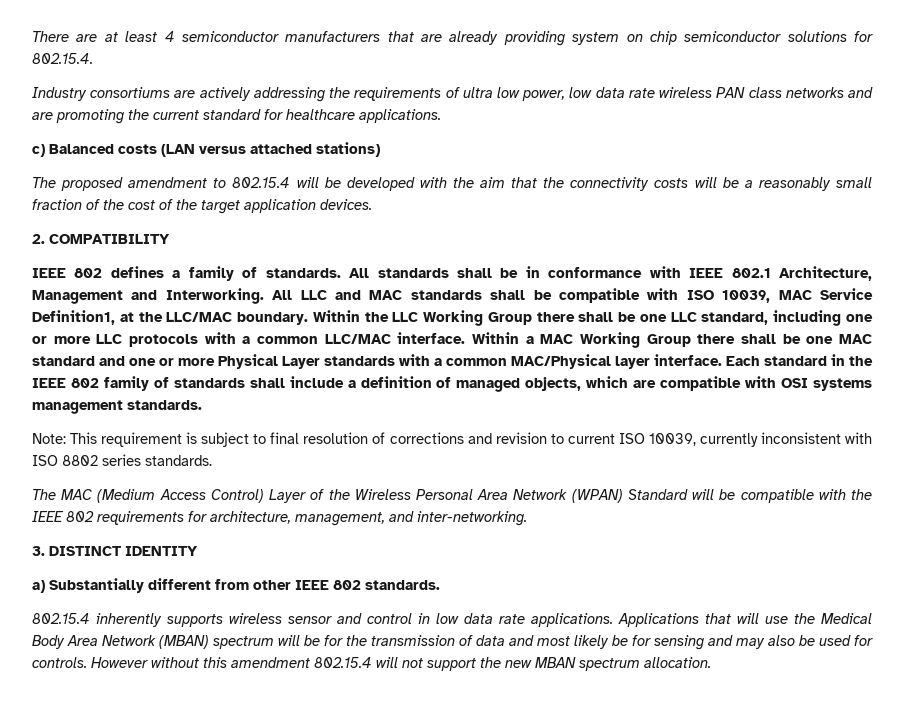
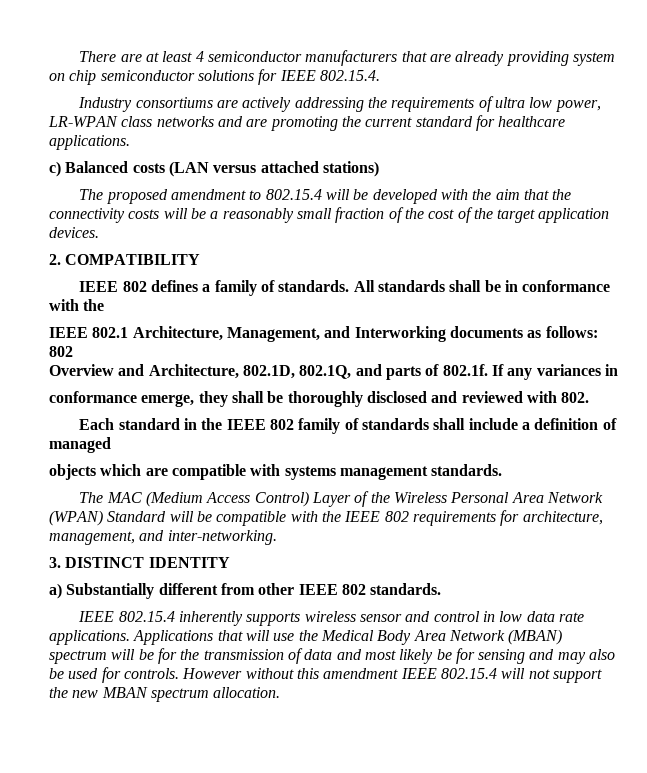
(873, 36) none -> [279,70,316,81] IEEE
[569,87,746,98] low data rate wireless PAN -> [48,116,118,127] LR-WPAN
(681, 272) none -> [83,299,105,311] the //
[32,288,873,304] [32,310,873,326] [32,332,872,348] [32,354,722,369] Management and Interworking. All LLC and MAC standards shall be compatible with ISO 10039, MAC Service Definition1, at the LLC/MAC boundary. Within the LLC Working Group there shall be one LLC standard, including one or more LLC protocols with a common LLC/MAC interface. Within a MAC Working Group there shall be one MAC standard and one or more Physical Layer standards with a common MAC/Physical layer interface. -> [226,326,598,342] [49,346,73,357] [49,364,618,380] [49,391,590,407] Management, and Interworking documents as follows: 802 // Overview and Architecture, 802.1D, 802.1Q, and parts of 802.1f. If any variances in // conformance emerge, they shall be thoroughly disclosed and reviewed with 802. //
[525,377,582,391] objects, -> [49,464,96,480] // objects
[781,378,809,388] OSI -> (281, 470) none
[32,432,872,447] [32,454,212,466] // Note: This requirement is subject to final resolution of corrections and revision to current ISO 10039, currently inconsistent with ISO 8802 series standards. -> (503, 470) none
(440, 585) none -> [78,611,115,622] IEEE
(310, 662) none -> [400,668,437,679] IEEE

